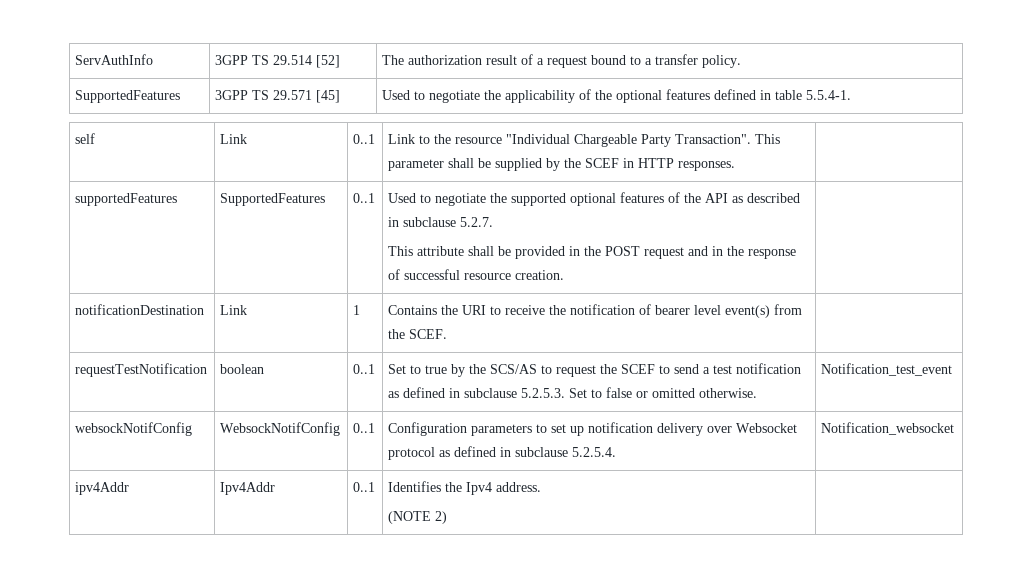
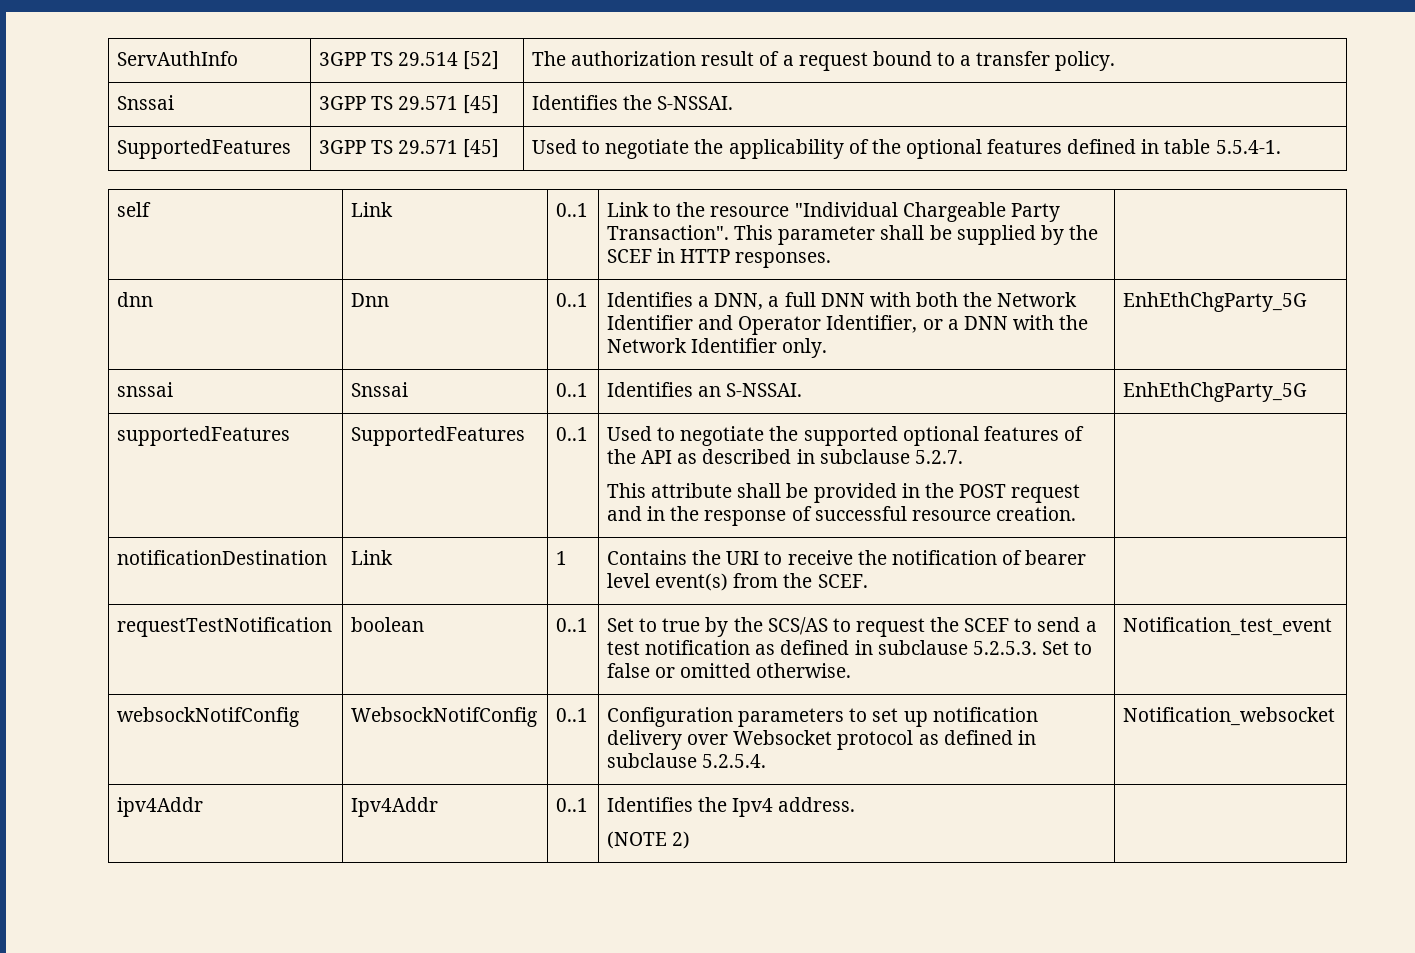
(742, 61) none -> [117,95,175,110] [319,95,500,114] [532,95,734,110] // Snssai | 3GPP TS 29.571 [45] | Identifies the S-NSSAI.
(736, 166) none -> [117,292,154,307] [351,293,390,307] [556,293,589,307] [607,292,1078,310] [607,315,1089,335] [607,338,828,358] [1123,292,1308,312] [117,382,174,397] [351,382,409,397] [556,383,589,397] [607,382,803,397] [1123,382,1308,402] // dnn | Dnn | 0..1 | Identifies a DNN, a full DNN with both the Network Identifier and Operator Identifier, or a DNN with the Network Identifier only. | EnhEthChgParty_5G // snssai | Snssai | 0..1 | Identifies an S-NSSAI. | EnhEthChgParty_5G

